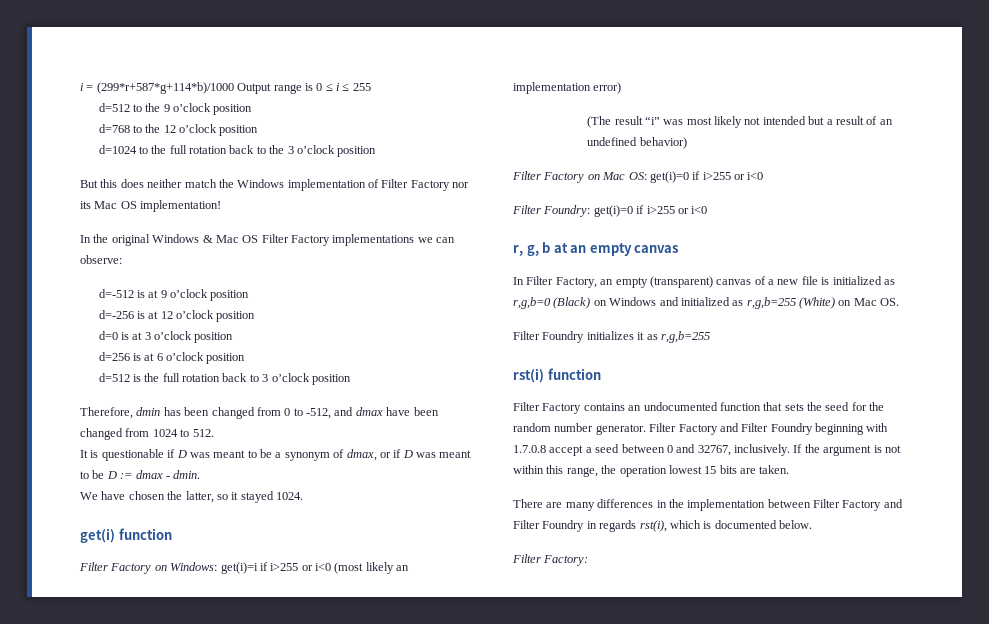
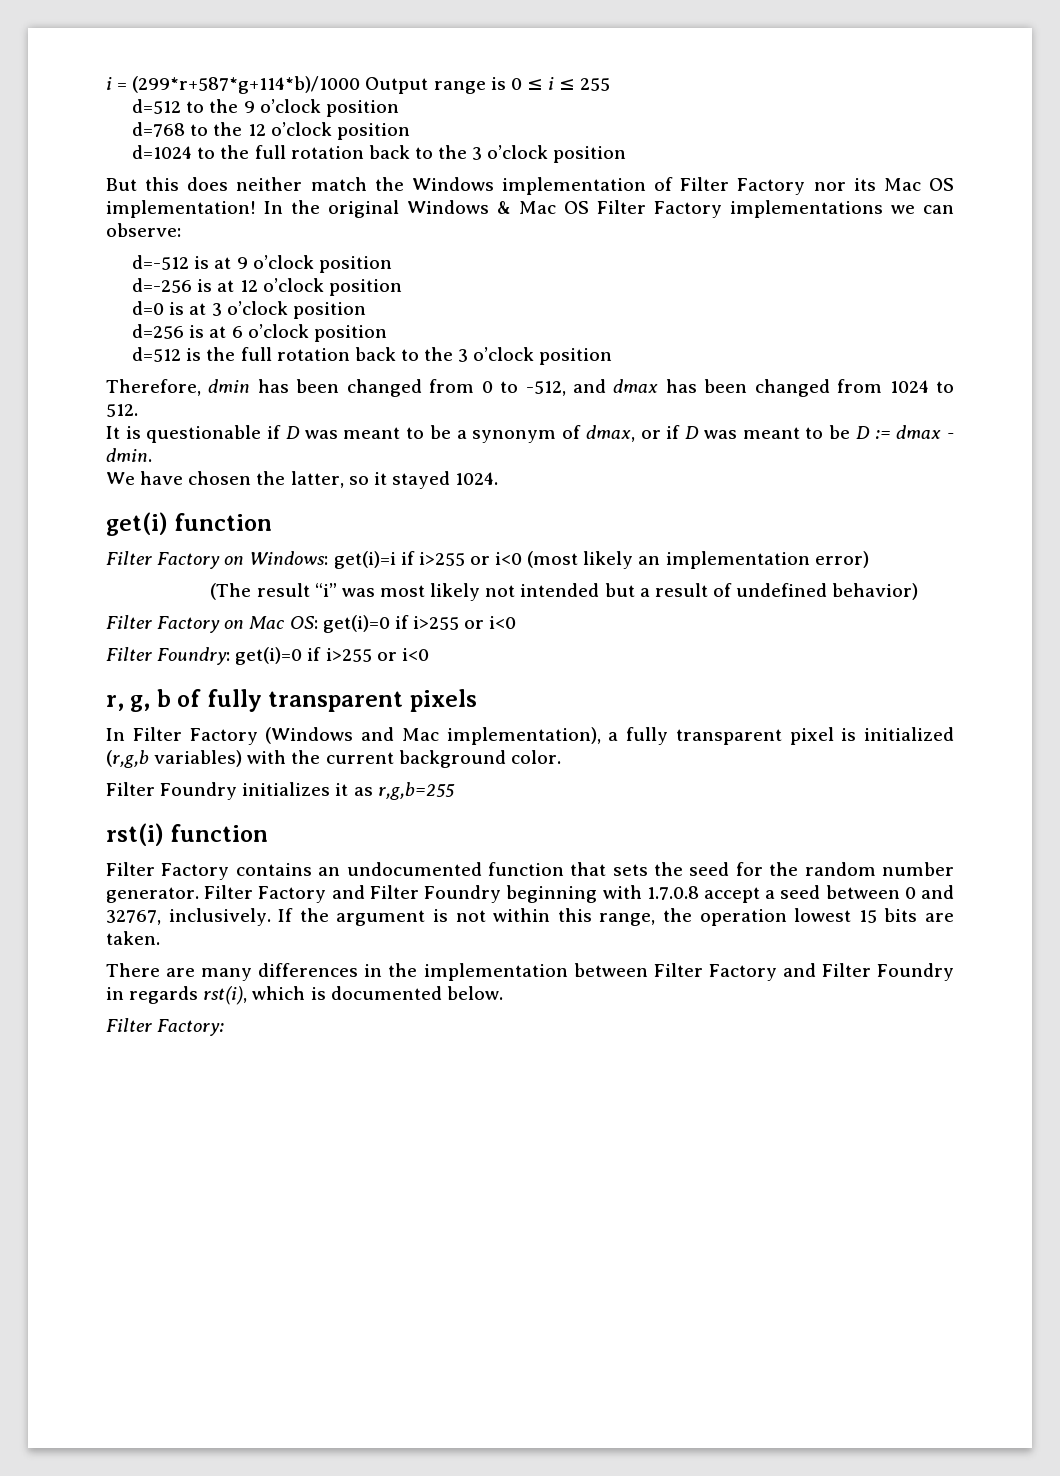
(222, 206) // -> (256, 209) none
(259, 378) none -> [424,347,454,361] the
[386,407,411,416] have -> [665,379,697,393] has
[879,119,893,125] an -> (732, 590) none
[553,243,679,256] [513,276,895,288] [513,297,900,309] at an empty canvas // In Filter Factory, an empty (transparent) canvas of a new file is initialized as r,g,b=0 (Black) on Windows and initialized as r,g,b=255 (White) on Mac OS. -> [177,689,477,712] [106,727,954,745] [106,750,561,768] of fully transparent pixels // In Filter Factory (Windows and Mac implementation), a fully transparent pixel is initialized (r,g,b variables) with the current background color.

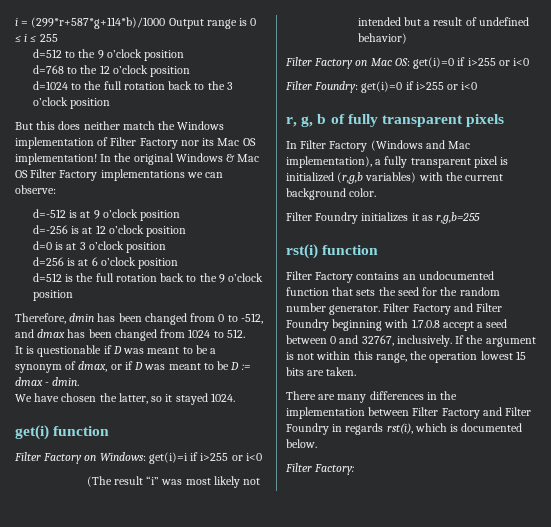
[458,349,469,362] 3 -> [218,274,225,283] 9
[527,551,869,569] (most likely an implementation error) -> (262, 457) none

